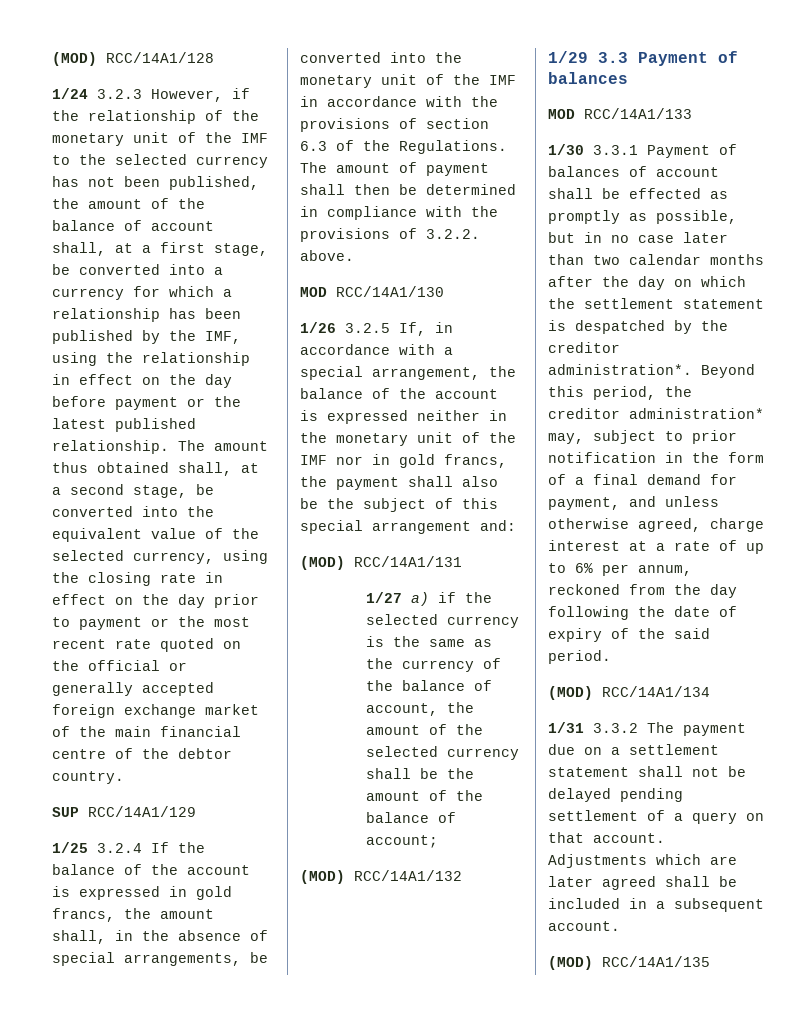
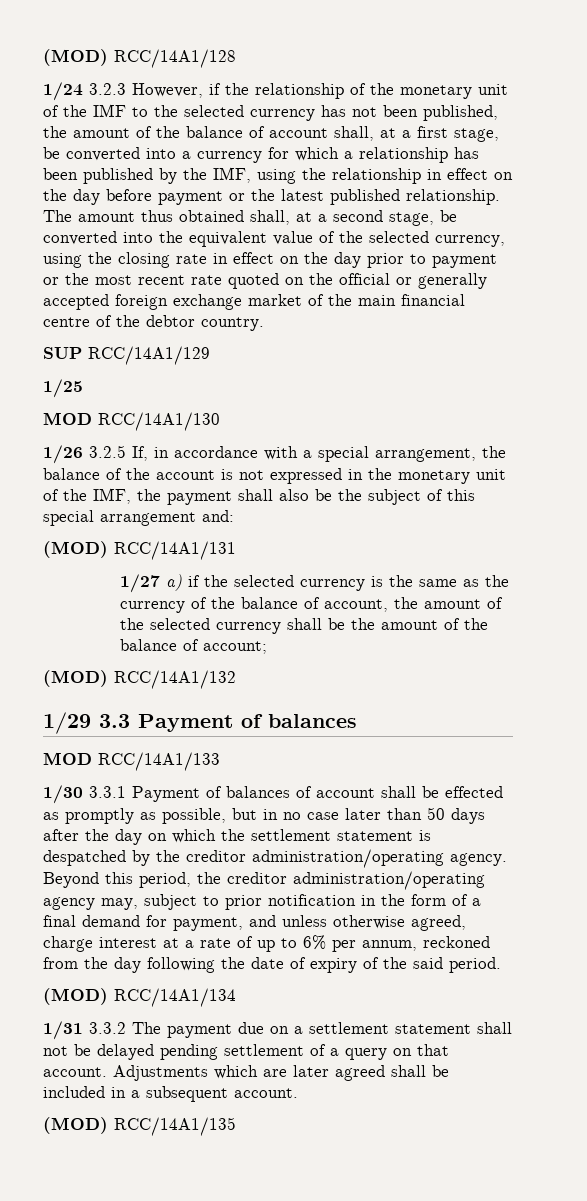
[97,842,205,853] [52,864,250,875] [52,886,232,900] [52,908,214,922] [52,930,268,944] [52,952,268,966] [300,52,462,63] [300,74,516,88] [300,96,498,107] [300,118,489,132] [300,140,507,154] [300,162,489,176] [300,184,516,195] [300,206,498,220] [300,228,480,242] [300,250,354,261] 3.2.4 If the balance of the account is expressed in gold francs, the amount shall, in the absence of special arrangements, be converted into the monetary unit of the IMF in accordance with the provisions of section 6.3 of the Regulations. The amount of payment shall then be determined in compliance with the provisions of 3.2.2. above. -> (83, 388) none
[327,410,480,424] expressed neither -> [239,468,342,484] not expressed
[300,454,507,468] IMF nor in gold francs, -> [93,488,131,504] IMF,
[593,254,764,265] two calendar months -> [427,807,485,824] 50 days
[548,364,692,375] administration*. -> [252,849,507,868] administration/operating agency.
[629,408,764,419] administration* -> [293,871,485,890] [43,897,95,910] administration/operating agency

